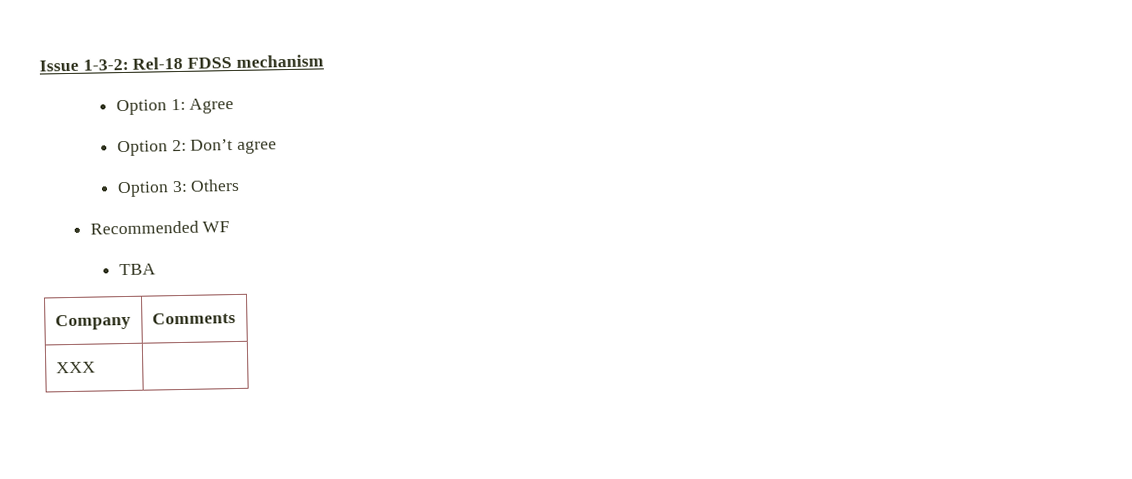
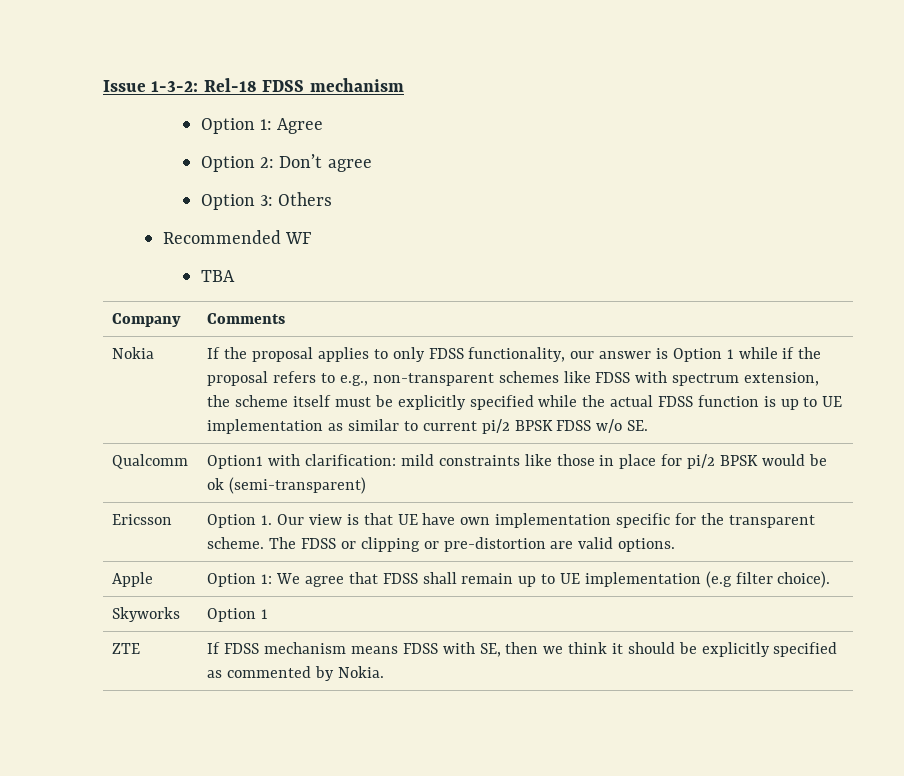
[55,361,96,374] XXX | -> [112,347,155,359] [207,347,822,362] [207,371,819,386] [207,395,843,410] [207,419,649,434] [112,454,189,469] [207,454,827,469] [207,477,367,494] [112,514,173,525] [207,513,815,528] [207,537,676,552] [112,572,154,587] [207,571,831,588] [112,607,181,622] [207,608,269,622] [112,643,141,654] [207,642,838,657] [207,666,384,681] Nokia | If the proposal applies to only FDSS functionality, our answer is Option 1 while if the proposal refers to e.g., non-transparent schemes like FDSS with spectrum extension, the scheme itself must be explicitly specified while the actual FDSS function is up to UE implementation as similar to current pi/2 BPSK FDSS w/o SE. // Qualcomm | Option1 with clarification: mild constraints like those in place for pi/2 BPSK would be ok (semi-transparent) // Ericsson | Option 1. Our view is that UE have own implementation specific for the transparent scheme. The FDSS or clipping or pre-distortion are valid options. // Apple | Option 1: We agree that FDSS shall remain up to UE implementation (e.g filter choice). // Skyworks | Option 1 // ZTE | If FDSS mechanism means FDSS with SE, then we think it should be explicitly specified as commented by Nokia.

